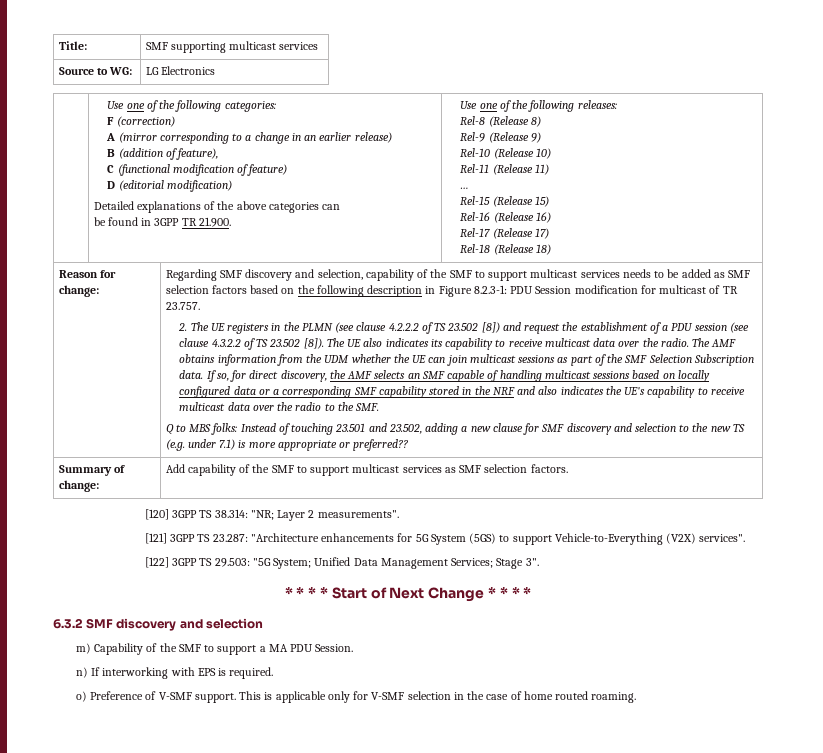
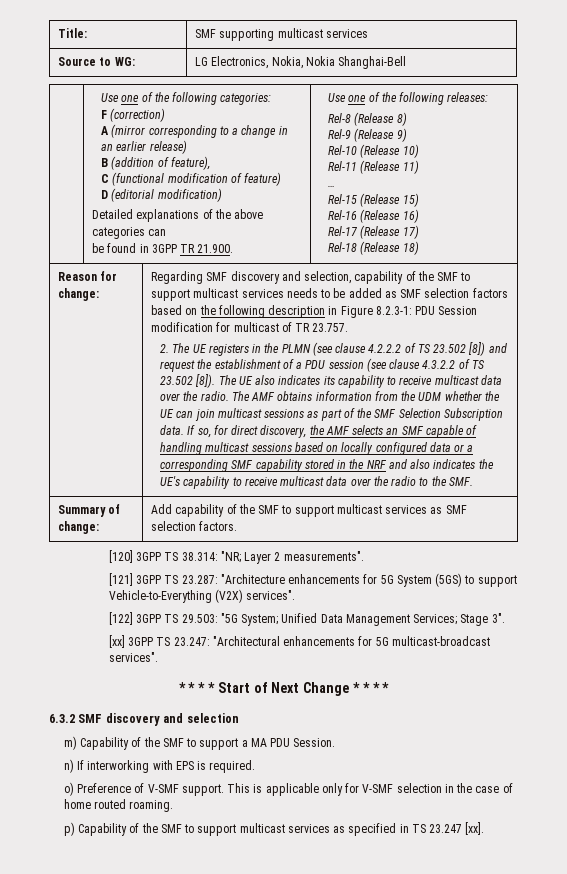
[160,66,215,75] Electronics -> [211,56,407,69] Electronics, Nokia, Nokia Shanghai-Bell
[165,423,745,435] [165,439,409,451] // Q to MBS folks: Instead of touching 23.501 and 23.502, adding a new clause for SMF discovery and selection to the new TS (e.g. under 7.1) is more appropriate or preferred?? -> (473, 481) none
(539, 562) none -> [108,635,490,648] [108,652,158,662] // [xx] 3GPP TS 23.247: "Architectural enhancements for 5G multicast-broadcast services".
(637, 697) none -> [63,822,485,836] // p) Capability of the SMF to support multicast services as specified in TS 23.247 [xx].

